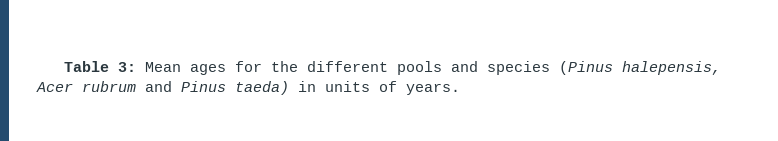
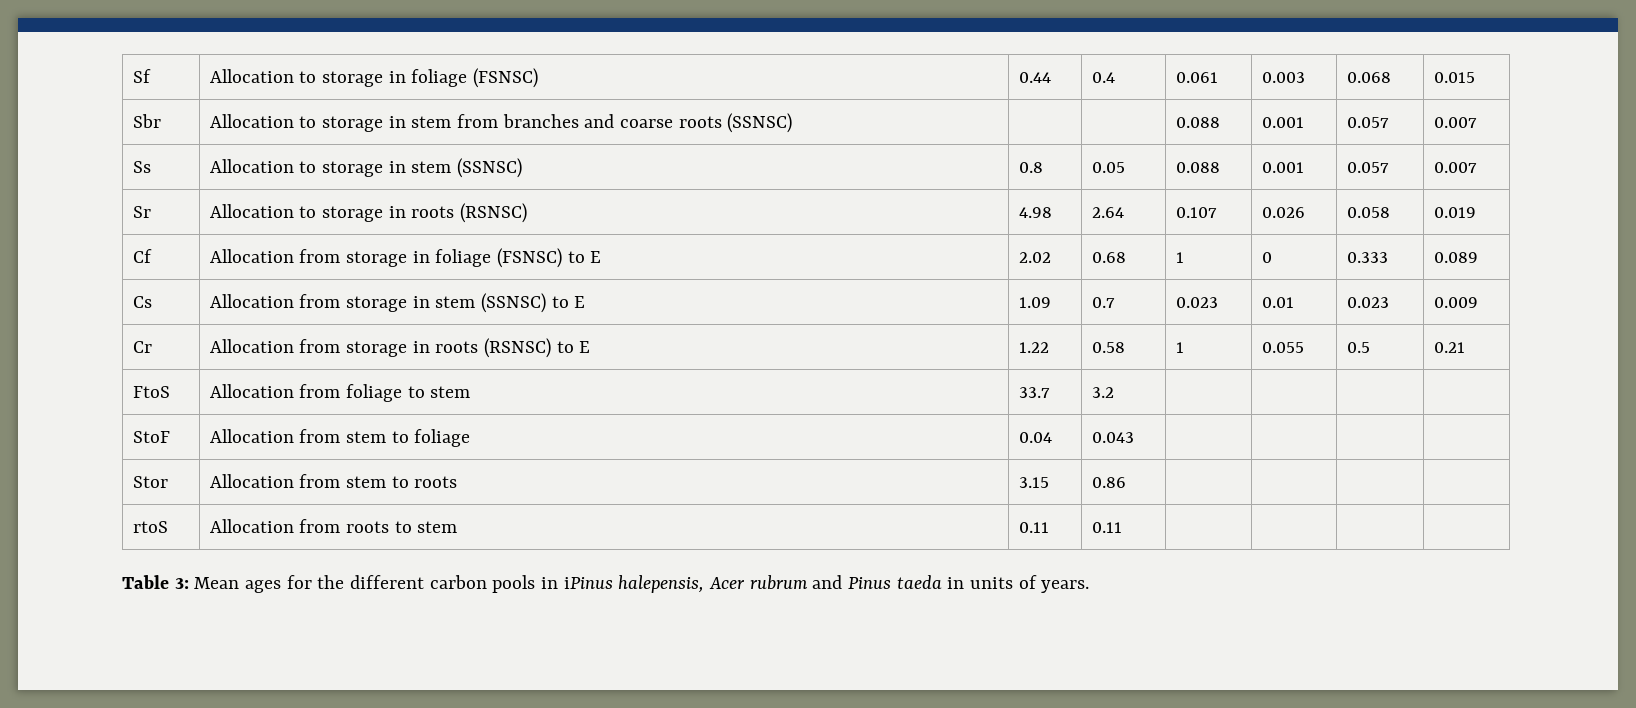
(64, 66) none -> [132,69,151,83] [209,68,539,88] [1018,72,1051,83] [1091,72,1115,83] [1175,72,1218,83] [1261,72,1305,83] [1346,72,1391,83] [1433,72,1475,83] [132,114,161,128] [209,113,793,133] [1175,117,1220,128] [1261,117,1304,128] [1346,117,1389,128] [1433,117,1477,128] [132,161,151,173] [209,158,523,178] [1018,162,1043,173] [1091,162,1125,173] [1175,162,1220,173] [1261,162,1304,173] [1346,162,1389,173] [1433,162,1477,173] [132,206,151,218] [209,203,528,223] [1018,207,1052,218] [1091,207,1124,218] [1175,207,1217,218] [1261,207,1305,218] [1346,207,1390,218] [1433,207,1476,218] [132,249,152,263] [209,248,602,268] [1018,252,1051,263] [1091,252,1126,263] [1175,252,1184,263] [1261,252,1272,263] [1346,252,1388,263] [1433,252,1478,263] [132,296,152,308] [209,293,586,313] [1018,297,1051,308] [1091,297,1115,308] [1175,297,1218,308] [1261,297,1294,308] [1346,297,1389,308] [1433,297,1478,308] [132,341,152,353] [209,338,591,358] [1018,342,1049,353] [1091,342,1125,353] [1175,342,1184,353] [1261,342,1304,353] [1346,342,1370,353] [1433,342,1465,353] [132,386,170,398] [209,384,471,402] [1018,387,1050,398] [1091,387,1114,398] [132,431,170,443] [209,429,471,447] [1018,432,1052,443] [1091,432,1134,443] [132,476,168,488] [209,474,458,488] [1018,477,1049,488] [1091,477,1126,488] [132,521,168,533] [209,519,458,533] [1018,522,1049,533] [1091,522,1122,533] Sf | Allocation to storage in foliage (FSNSC) | 0.44 | 0.4 | 0.061 | 0.003 | 0.068 | 0.015 // Sbr | Allocation to storage in stem from branches and coarse roots (SSNSC) | | | 0.088 | 0.001 | 0.057 | 0.007 // Ss | Allocation to storage in stem (SSNSC) | 0.8 | 0.05 | 0.088 | 0.001 | 0.057 | 0.007 // Sr | Allocation to storage in roots (RSNSC) | 4.98 | 2.64 | 0.107 | 0.026 | 0.058 | 0.019 // Cf | Allocation from storage in foliage (FSNSC) to E | 2.02 | 0.68 | 1 | 0 | 0.333 | 0.089 // Cs | Allocation from storage in stem (SSNSC) to E | 1.09 | 0.7 | 0.023 | 0.01 | 0.023 | 0.009 // Cr | Allocation from storage in roots (RSNSC) to E | 1.22 | 0.58 | 1 | 0.055 | 0.5 | 0.21 // FtoS | Allocation from foliage to stem | 33.7 | 3.2 | | | | // StoF | Allocation from stem to foliage | 0.04 | 0.043 | | | | // Stor | Allocation from stem to roots | 3.15 | 0.86 | | | | // rtoS | Allocation from roots to stem | 0.11 | 0.11 | | | | //
[397,61,614,75] pools and species (Pinus -> [429,575,613,593] carbon pools in iPinus
[235,81,289,95] taeda) -> [896,575,942,589] taeda

